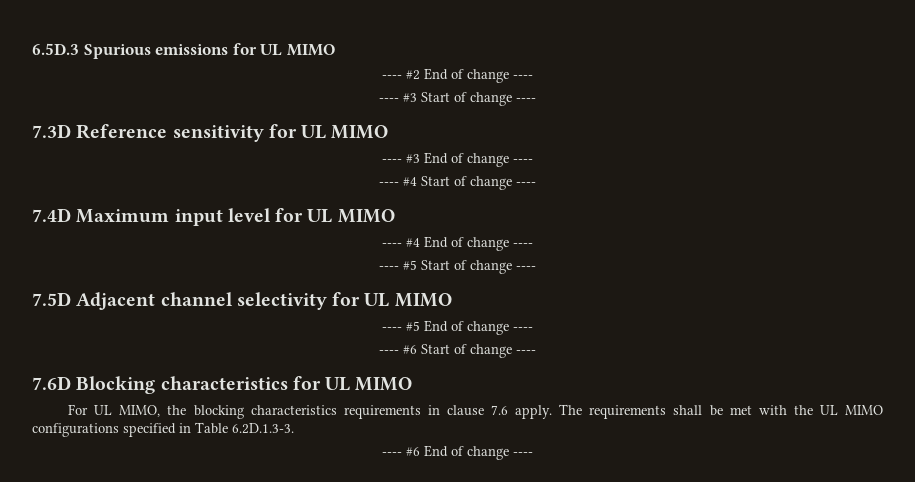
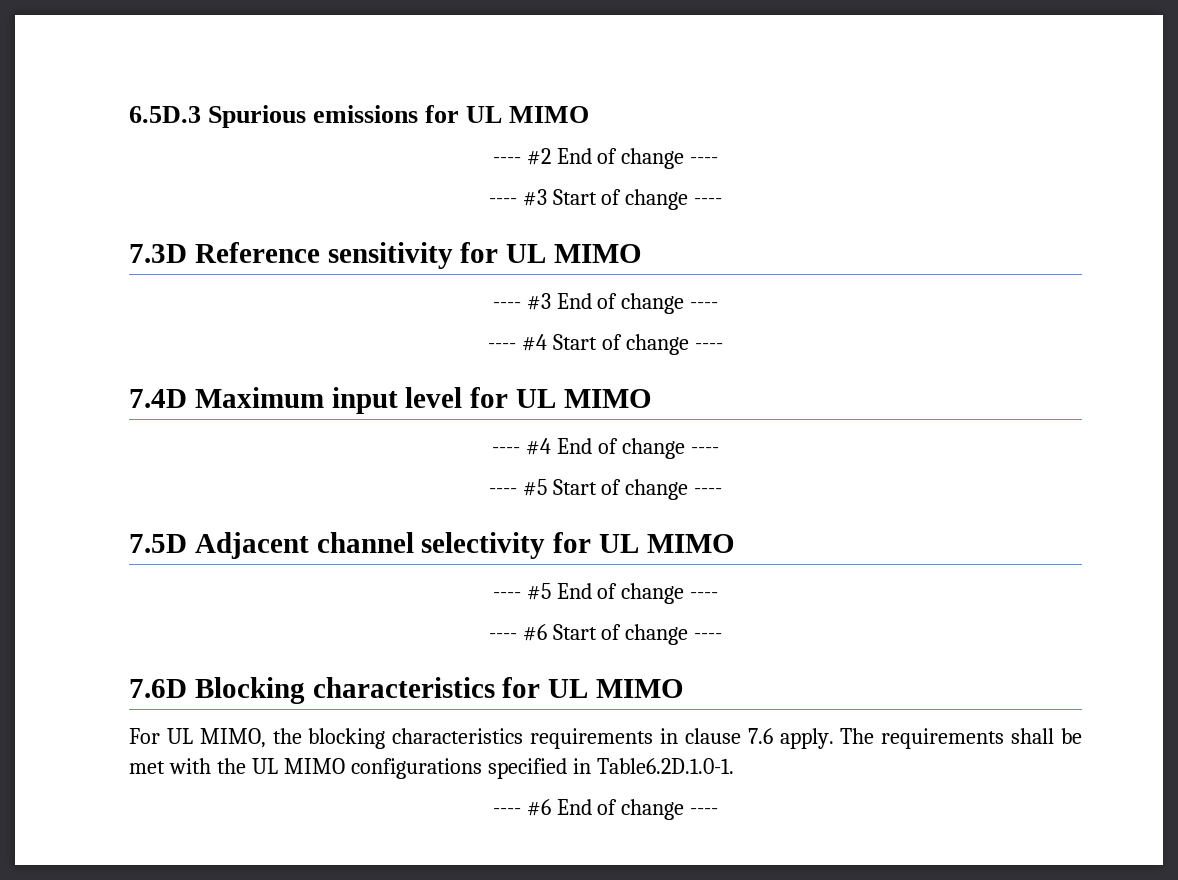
[195,422,294,434] Table 6.2D.1.3-3. -> [596,758,734,774] Table6.2D.1.0-1.

